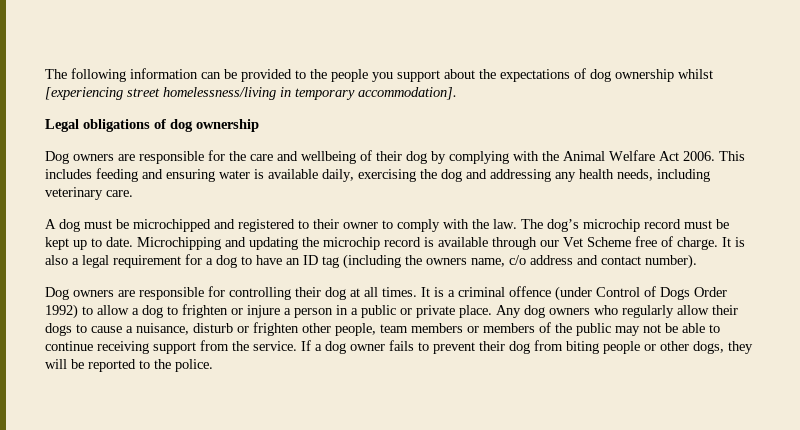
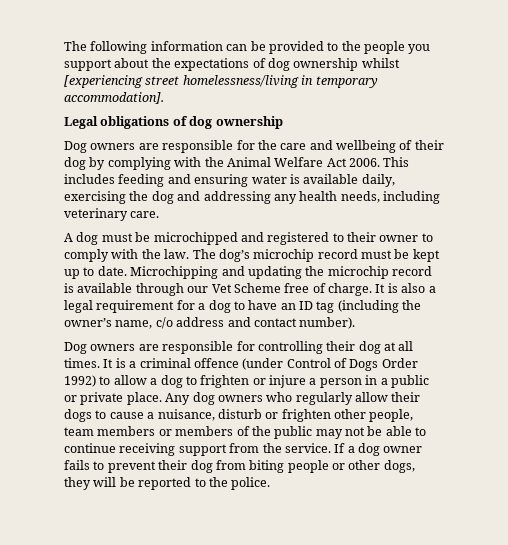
[426,258,467,265] owners -> [64,318,112,327] owner’s

